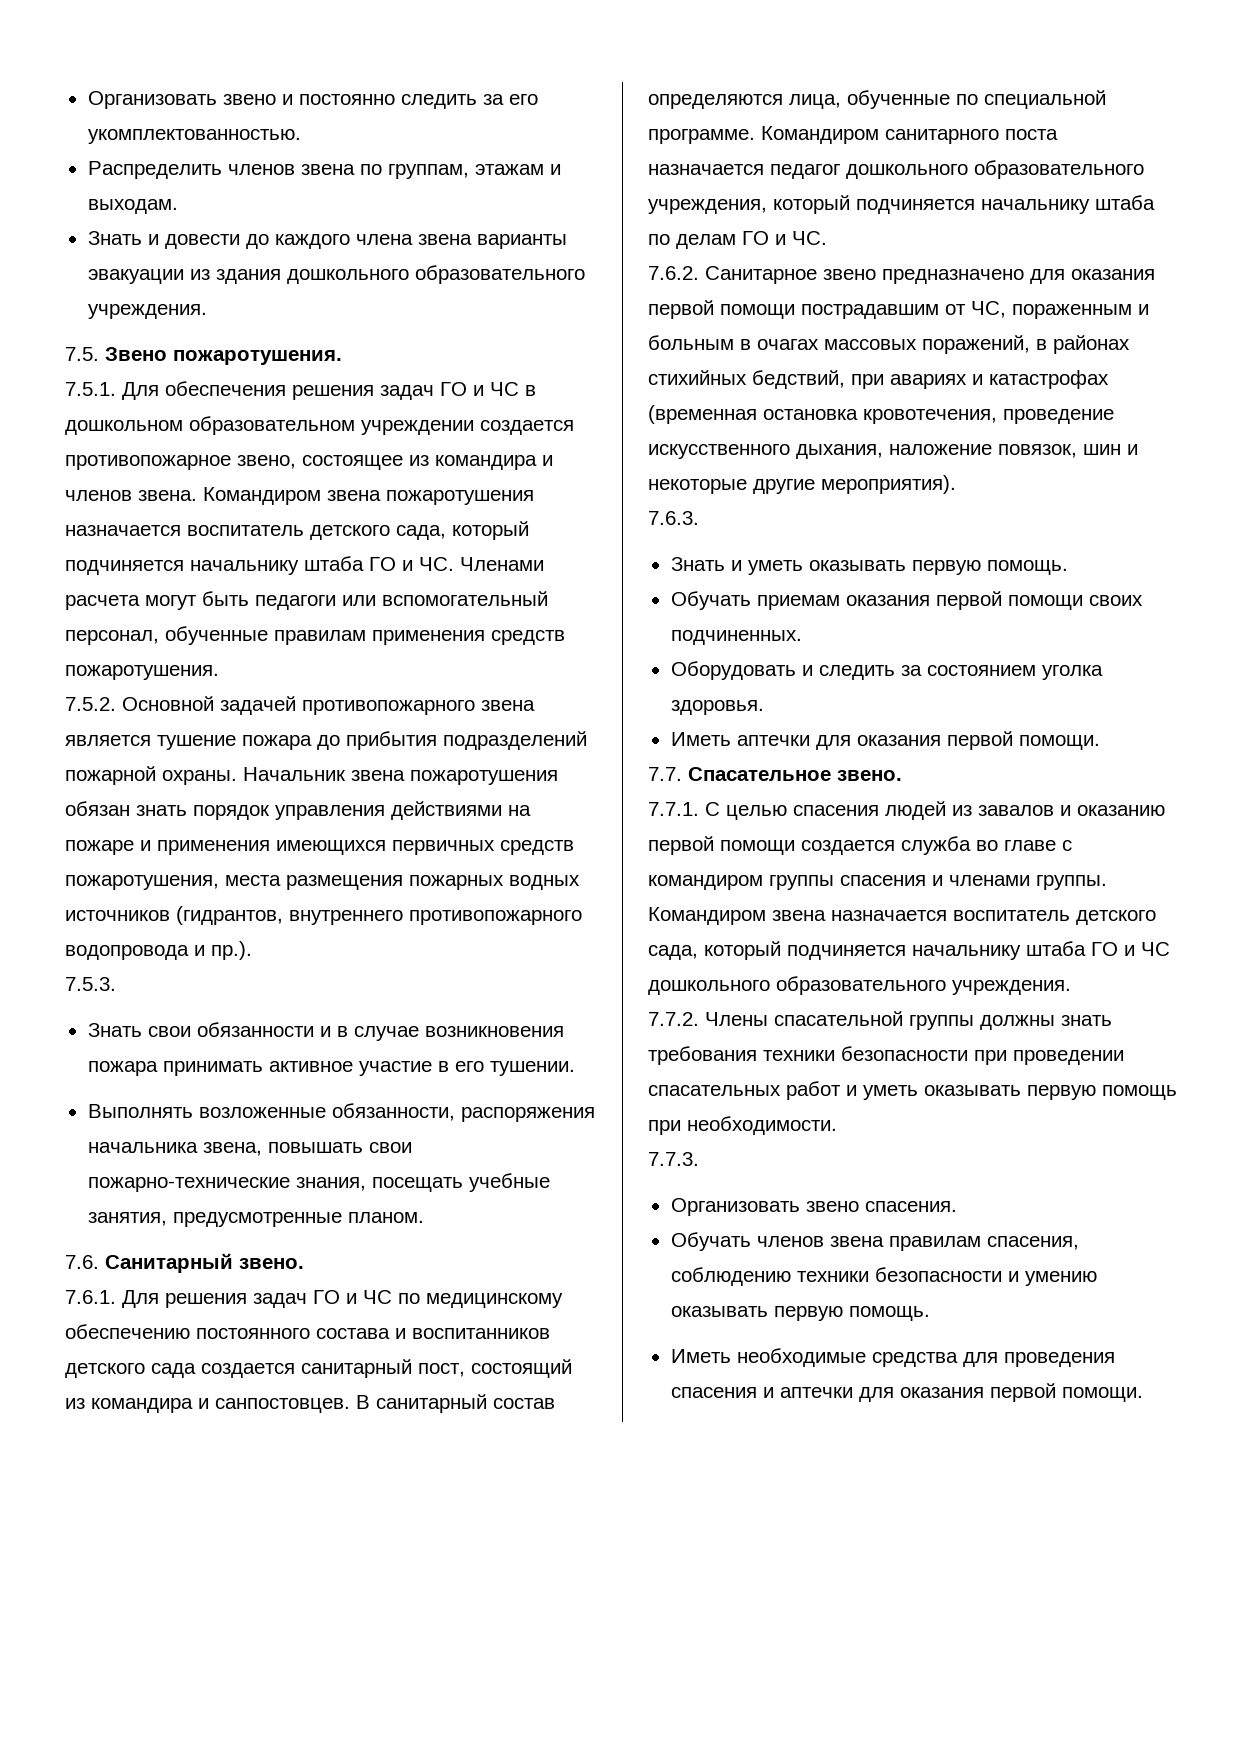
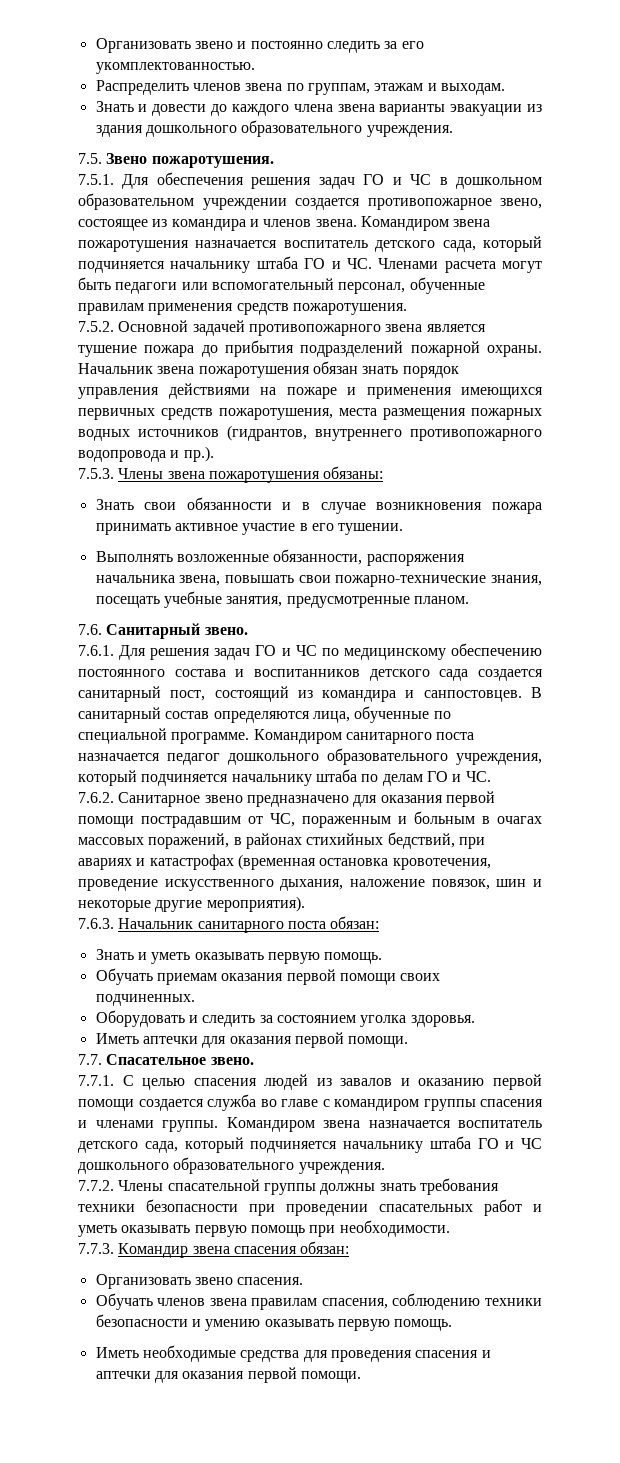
(116, 984) none -> [118,466,384,483] Члены звена пожаротушения обязаны:
(699, 518) none -> [118,916,380,933] Начальник санитарного поста обязан:
(699, 1159) none -> [118,1241,350,1258] Командир звена спасения обязан:

